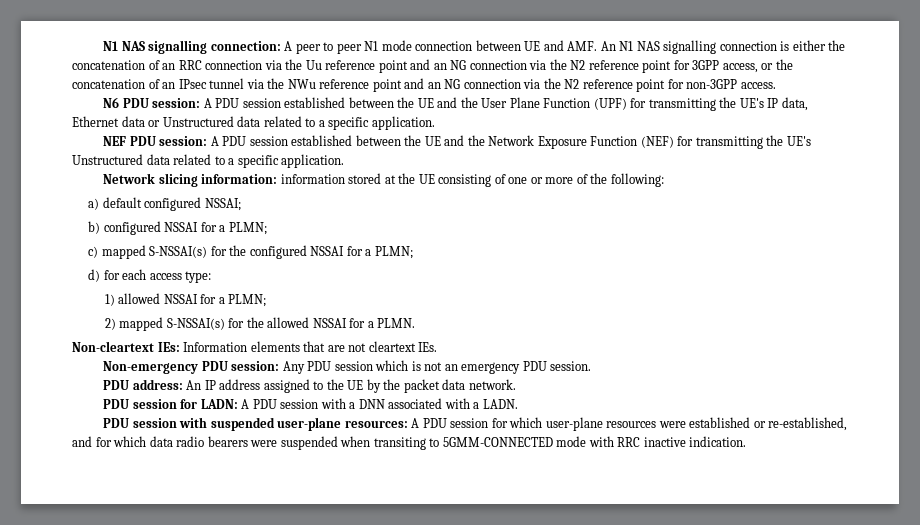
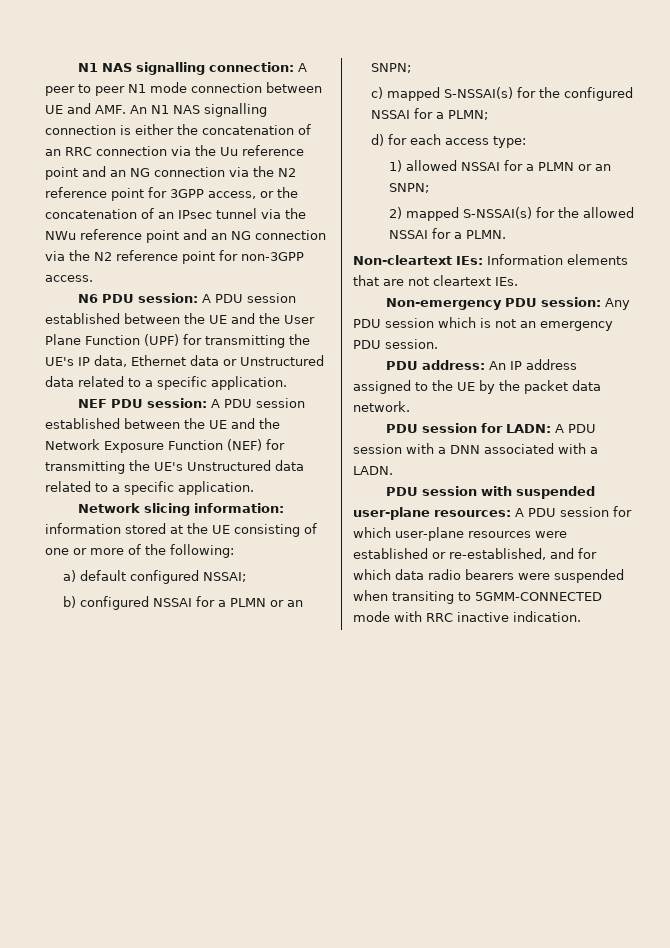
[228,222,267,235] PLMN; -> [230,598,304,607] [371,63,412,73] PLMN or an SNPN;
[228,294,267,307] PLMN; -> [538,162,612,171] [389,183,430,193] PLMN or an SNPN;

